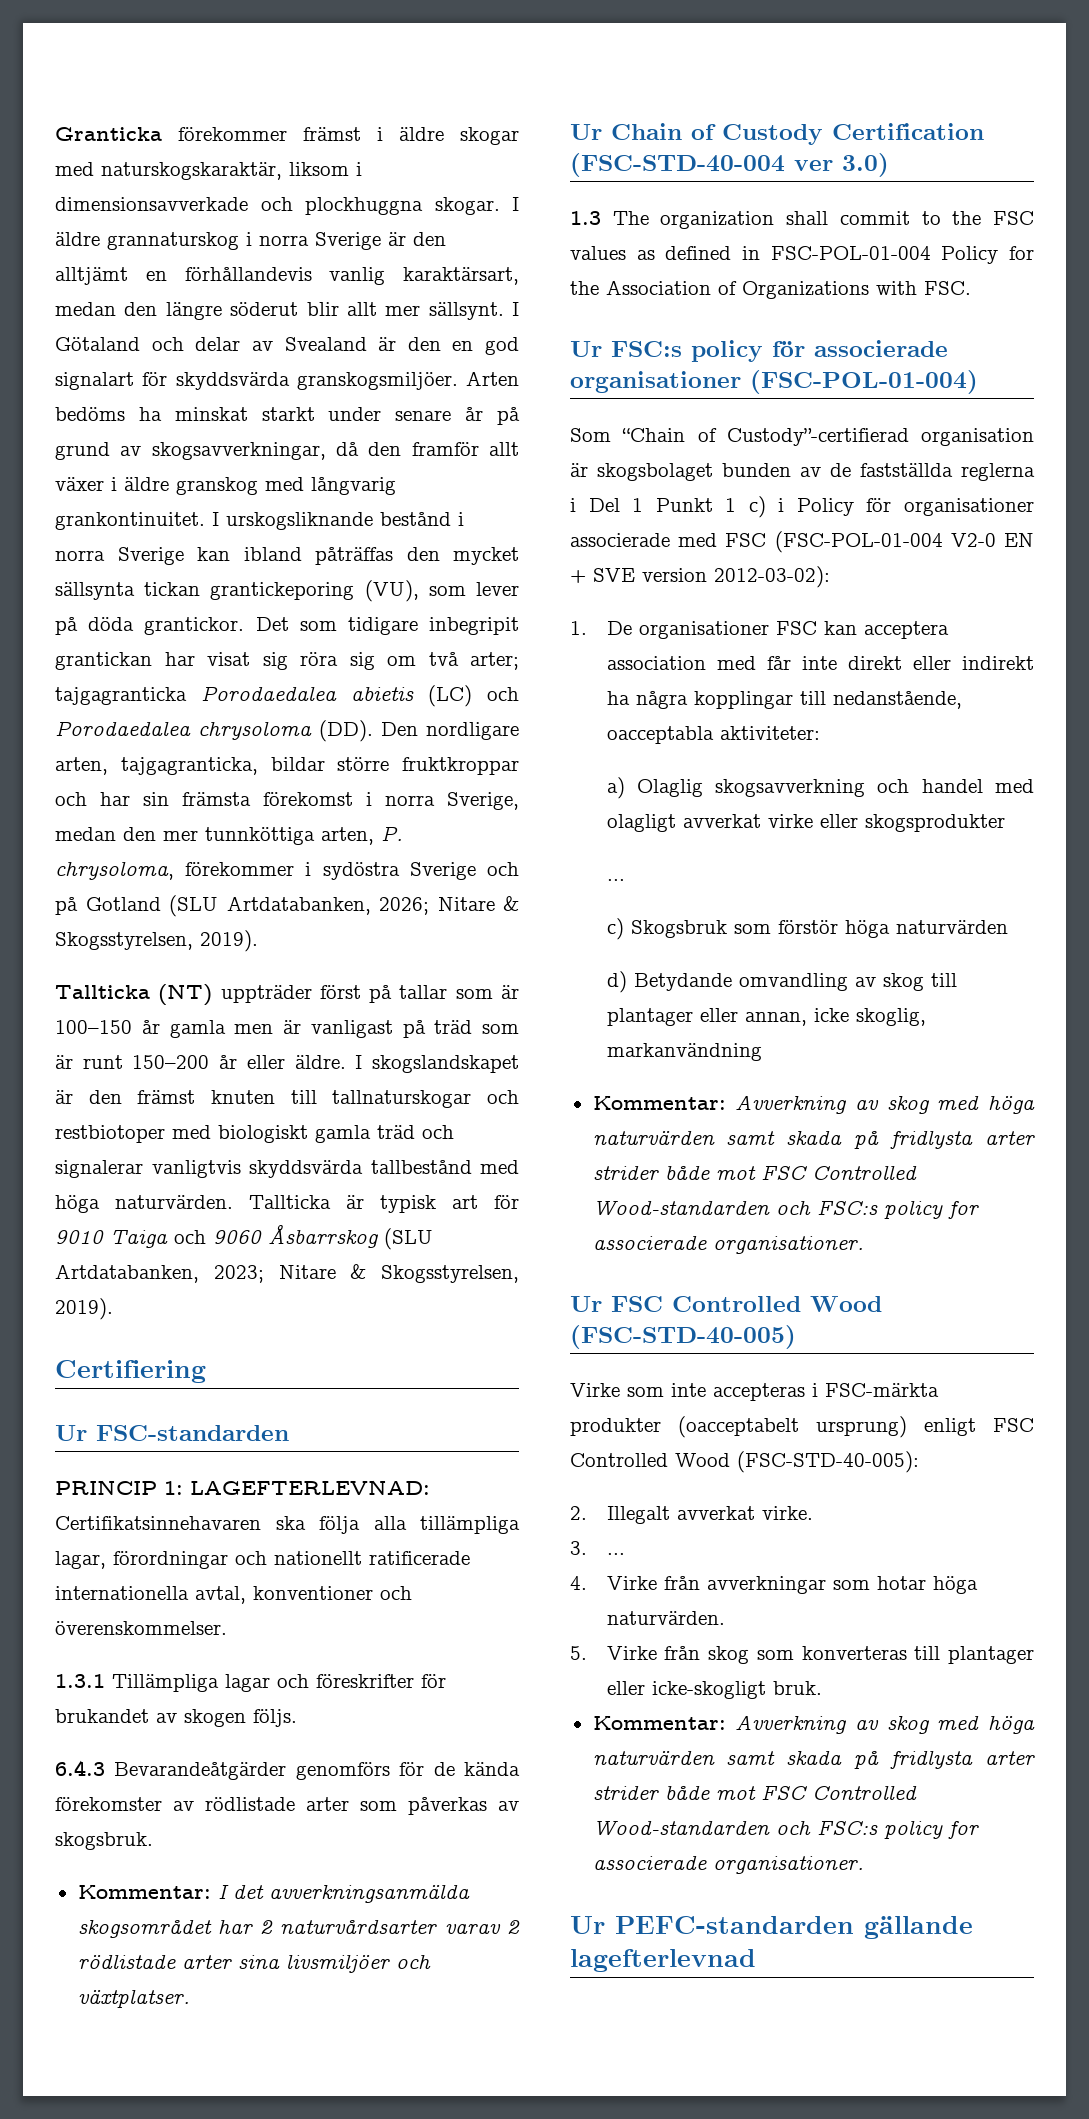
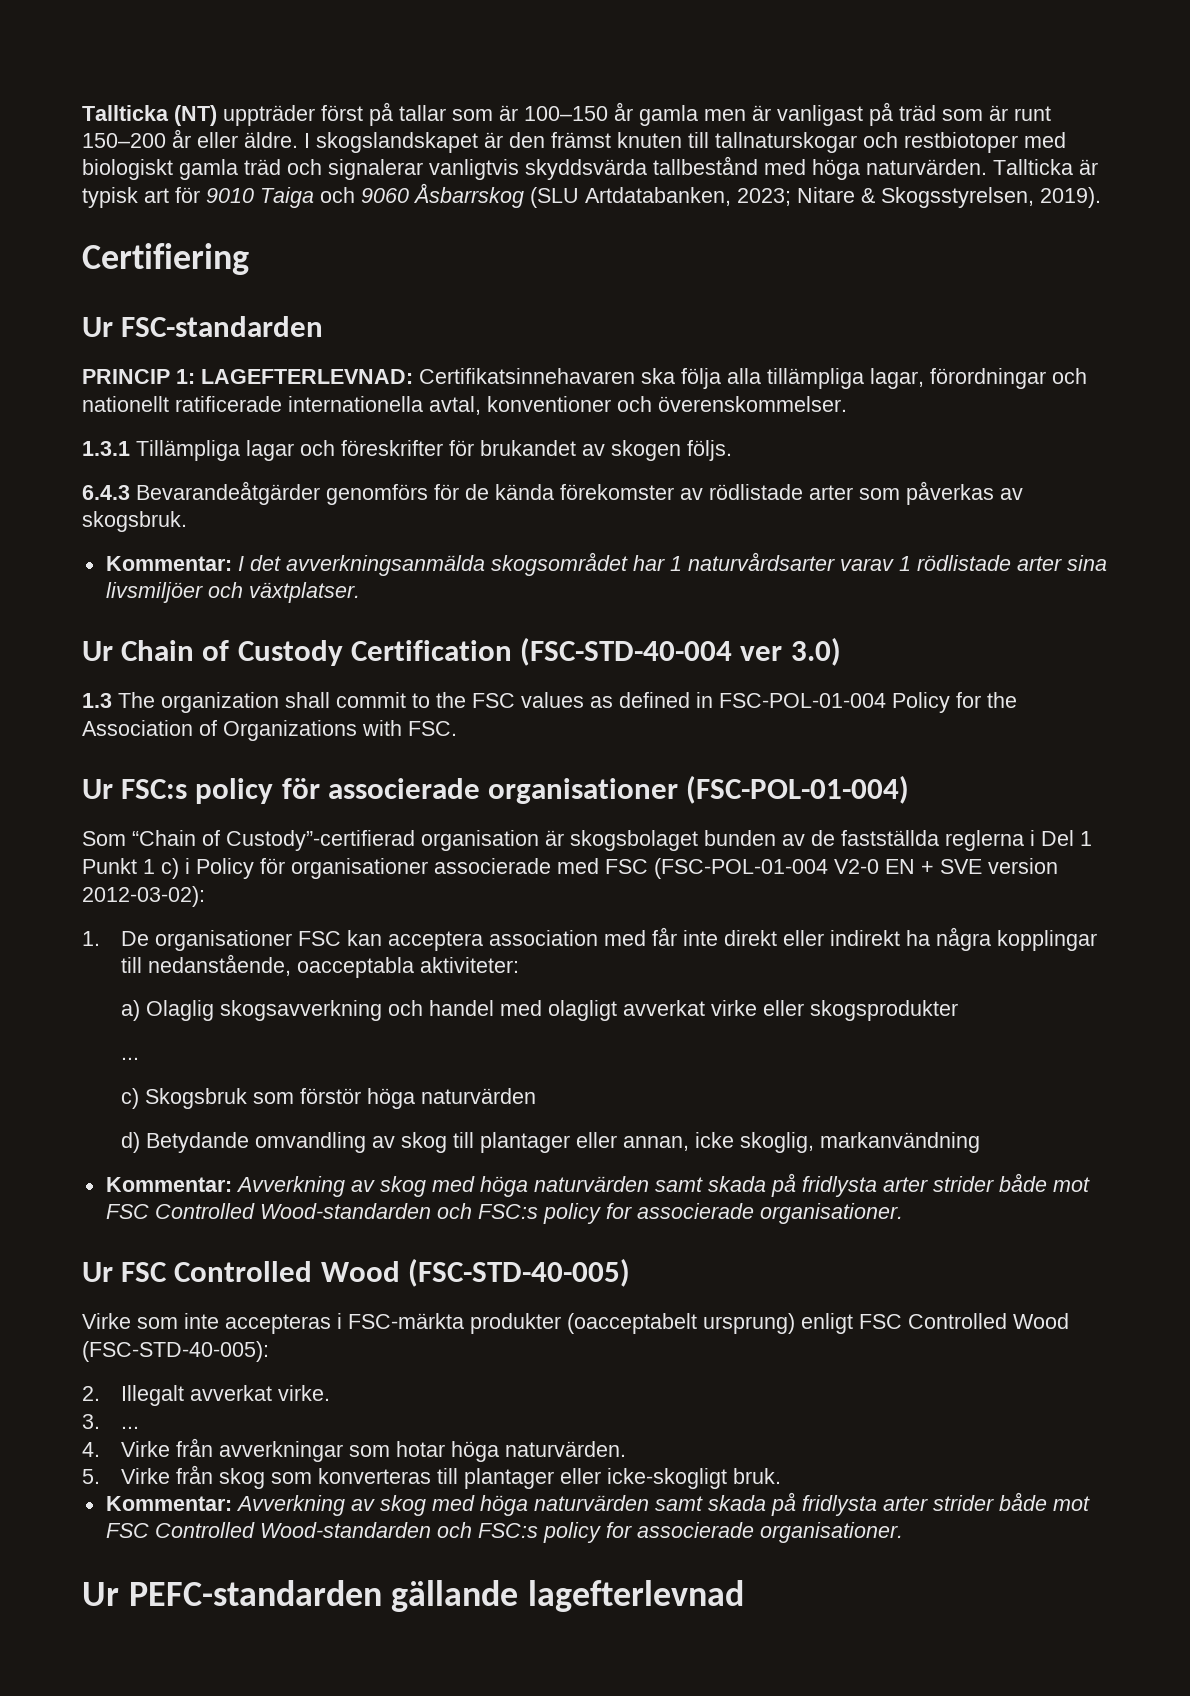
[55,127,519,145] [55,162,362,180] [55,197,519,215] [55,232,446,250] [55,267,519,285] [55,302,519,320] [55,337,519,355] [55,371,519,390] [55,407,520,425] [55,442,519,460] [55,477,396,495] [55,512,464,530] [55,547,519,565] [55,580,519,602] [55,617,519,635] [55,652,519,670] [55,685,519,707] [55,720,519,742] [55,757,519,775] [55,792,519,810] [55,826,403,845] [55,861,519,880] [55,895,519,917] [55,930,258,952] Granticka förekommer främst i äldre skogar med naturskogskaraktär, liksom i dimensionsavverkade och plockhuggna skogar. I äldre grannaturskog i norra Sverige är den alltjämt en förhållandevis vanlig karaktärsart, medan den längre söderut blir allt mer sällsynt. I Götaland och delar av Svealand är den en god signalart för skyddsvärda granskogsmiljöer. Arten bedöms ha minskat starkt under senare år på grund av skogsavverkningar, då den framför allt växer i äldre granskog med långvarig grankontinuitet. I urskogsliknande bestånd i norra Sverige kan ibland påträffas den mycket sällsynta tickan grantickeporing (VU), som lever på döda grantickor. Det som tidigare inbegripit grantickan har visat sig röra sig om två arter; tajgagranticka Porodaedalea abietis (LC) och Porodaedalea chrysoloma (DD). Den nordligare arten, tajgagranticka, bildar större fruktkroppar och har sin främsta förekomst i norra Sverige, medan den mer tunnköttiga arten, P. chrysoloma, förekommer i sydöstra Sverige och på Gotland (SLU Artdatabanken, 2026; Nitare & Skogsstyrelsen, 2019). // -> (82, 113) none
[260,1920,274,1934] 2 -> [669,556,682,571] 1
[507,1920,520,1934] 2 -> [898,556,911,571] 1

